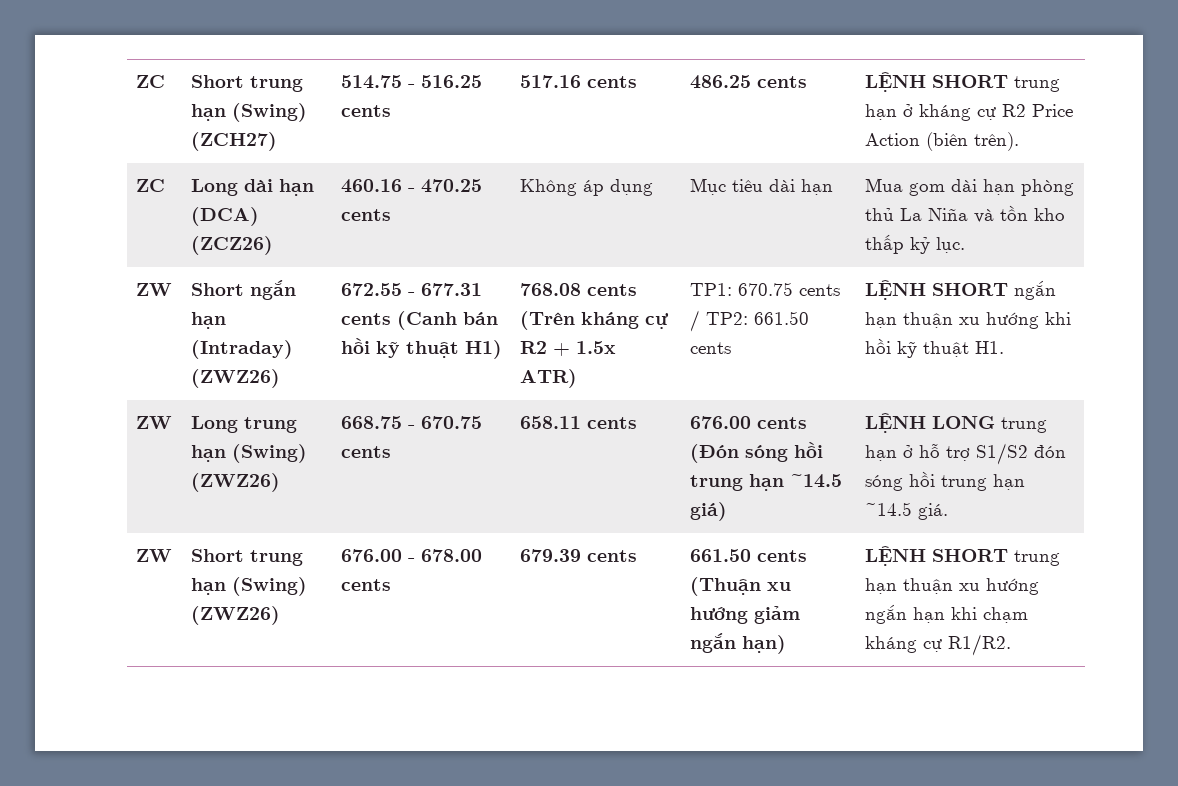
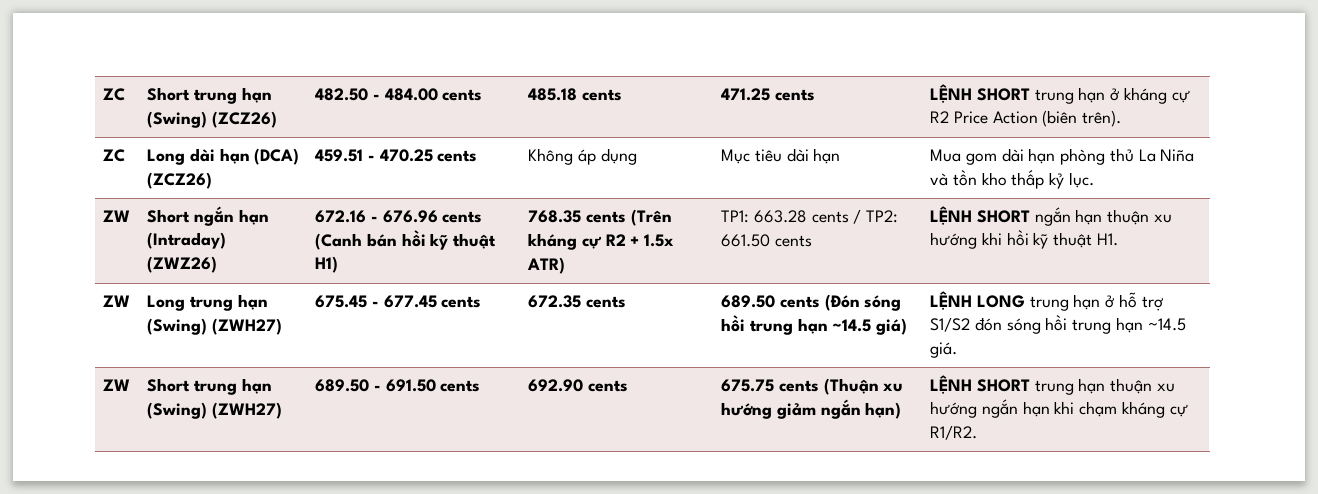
[191,132,278,151] [341,75,483,89] [341,105,392,117] [520,75,638,88] [690,75,752,89] (ZCH27) | 514.75 - 516.25 cents | 517.16 cents | 486.25 -> [211,111,277,128] [315,88,483,101] [528,88,622,101] [721,88,771,101] (ZCZ26) | 482.50 - 484.00 cents | 485.18 cents | 471.25
[341,179,403,193] 460.16 -> [315,149,364,162] 459.51
[341,283,483,296] 672.55 - 677.31 -> [315,210,438,223] 672.16 - 676.96
[520,283,582,296] 768.08 -> [528,210,582,223] 768.35
[738,282,794,296] 670.75 -> [753,210,807,223] 663.28
[191,473,281,492] [341,416,483,429] [341,446,392,458] [520,416,638,429] [690,416,752,429] (ZWZ26) | 668.75 - 670.75 cents | 658.11 cents | 676.00 -> [211,318,282,335] [315,295,482,308] [528,295,626,308] [721,295,776,308] (ZWH27) | 675.45 - 677.45 cents | 672.35 cents | 689.50
[191,606,281,625] [341,549,483,562] [341,579,392,591] [520,549,638,562] [690,549,752,562] (ZWZ26) | 676.00 - 678.00 cents | 679.39 cents | 661.50 -> [211,402,282,419] [315,379,481,392] [528,379,628,392] [721,379,775,392] (ZWH27) | 689.50 - 691.50 cents | 692.90 cents | 675.75

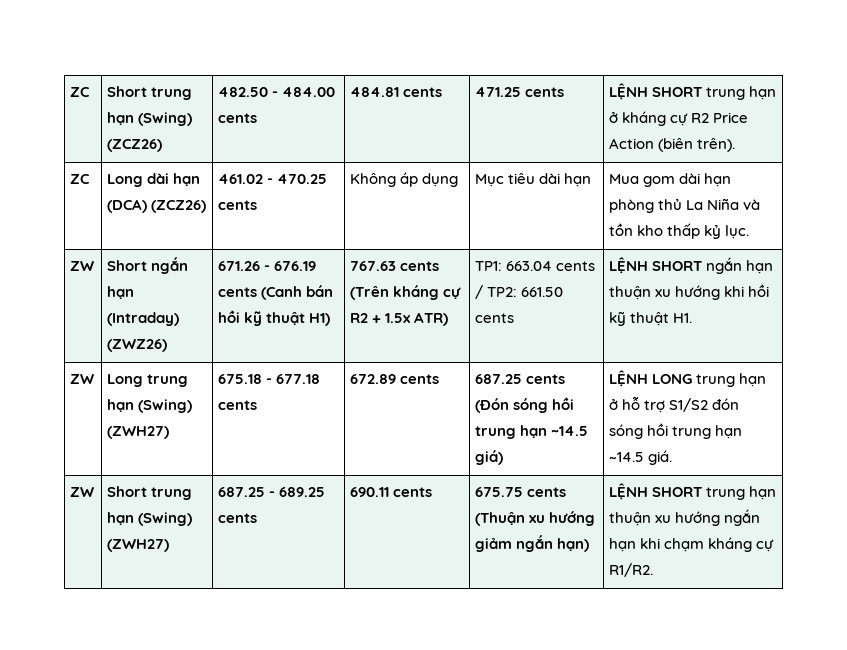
[528,88,578,101] 485.18 -> [350,87,400,97] 484.81
[315,149,364,162] 459.51 -> [218,174,264,184] 461.02
[315,210,438,223] 672.16 - 676.96 -> [218,261,317,271] 671.26 - 676.19
[528,210,582,223] 768.35 -> [350,261,397,271] 767.63
[753,210,807,223] 663.28 -> [506,261,553,271] 663.04
[315,295,482,308] [528,295,626,308] [721,295,776,308] 675.45 - 677.45 cents | 672.35 cents | 689.50 -> [218,374,321,384] [218,400,258,410] [350,374,440,384] [475,374,523,384] 675.18 - 677.18 cents | 672.89 cents | 687.25
[315,379,481,392] [528,379,584,392] 689.50 - 691.50 cents | 692.90 -> [218,487,326,497] [218,513,258,523] [350,487,390,497] 687.25 - 689.25 cents | 690.11

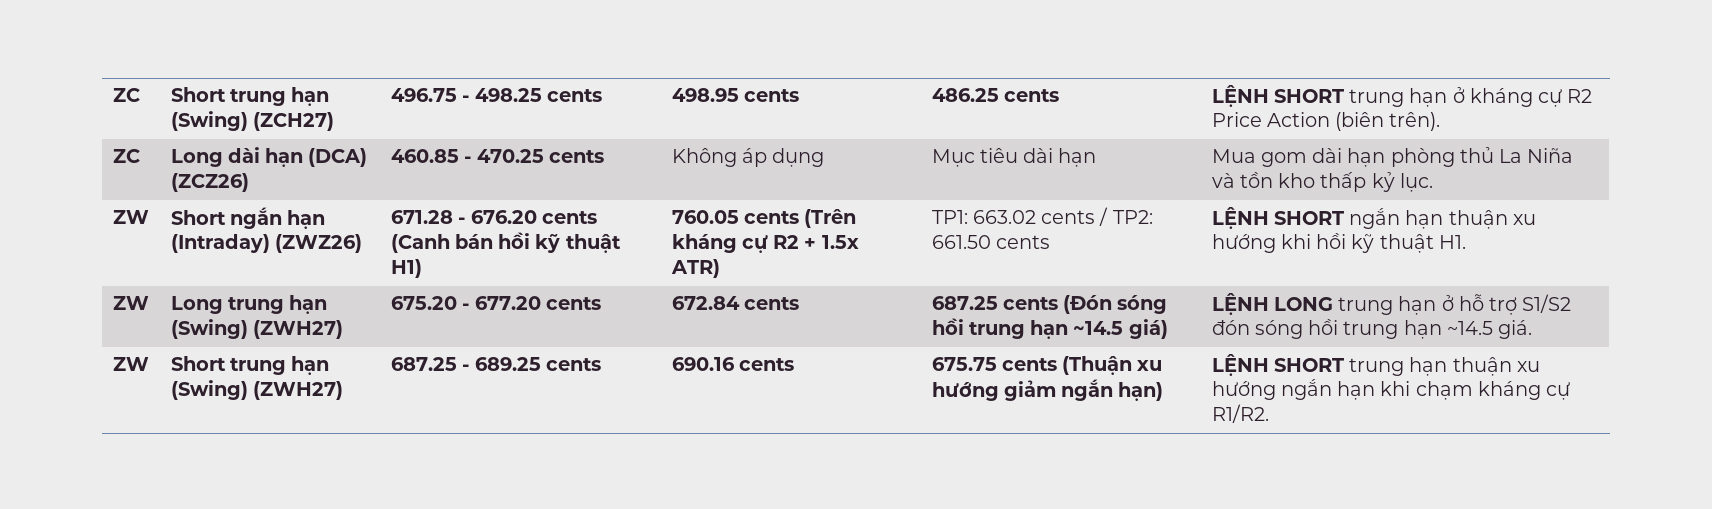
[107,139,163,152] [218,87,336,97] [218,113,258,123] [350,87,443,97] [475,87,522,97] (ZCZ26) | 482.50 - 484.00 cents | 484.81 cents | 471.25 -> [252,112,334,131] [390,88,603,102] [671,88,799,102] [931,88,999,102] (ZCH27) | 496.75 - 498.25 cents | 498.95 cents | 486.25
[218,174,264,184] 461.02 -> [390,149,459,163] 460.85
[218,261,317,271] 671.26 - 676.19 -> [390,210,538,224] 671.28 - 676.20
[350,261,397,271] 767.63 -> [671,210,739,224] 760.05
[506,261,553,271] 663.04 -> [972,210,1036,224] 663.02
[218,374,321,384] [218,400,258,410] [350,374,397,384] 675.18 - 677.18 cents | 672.89 -> [390,296,602,310] [671,296,740,310] 675.20 - 677.20 cents | 672.84
[350,487,390,497] 690.11 -> [671,357,735,371] 690.16

